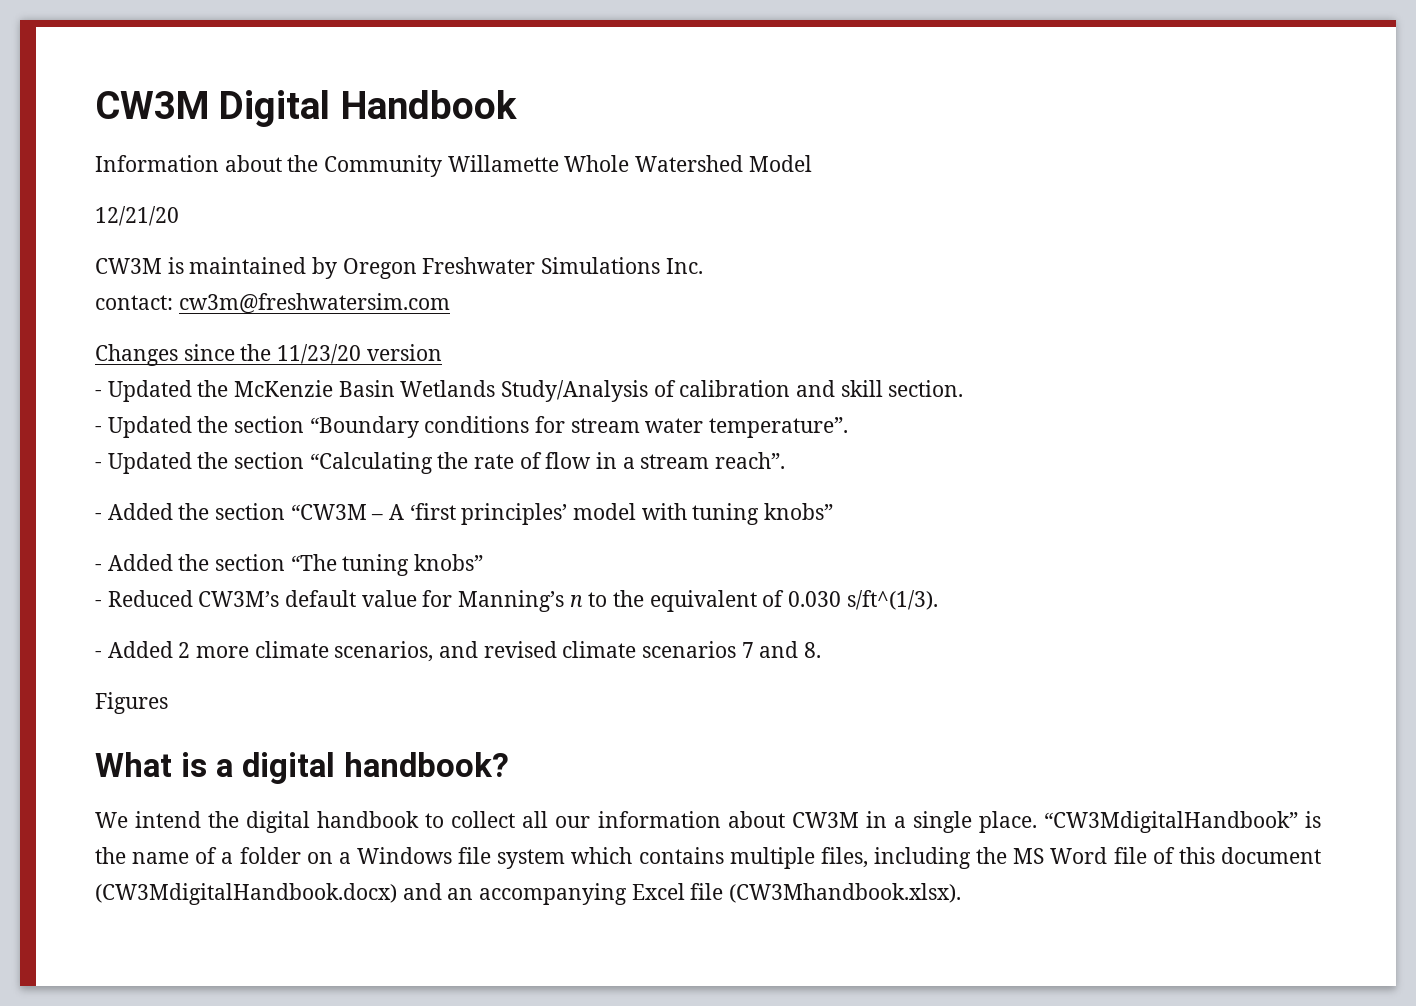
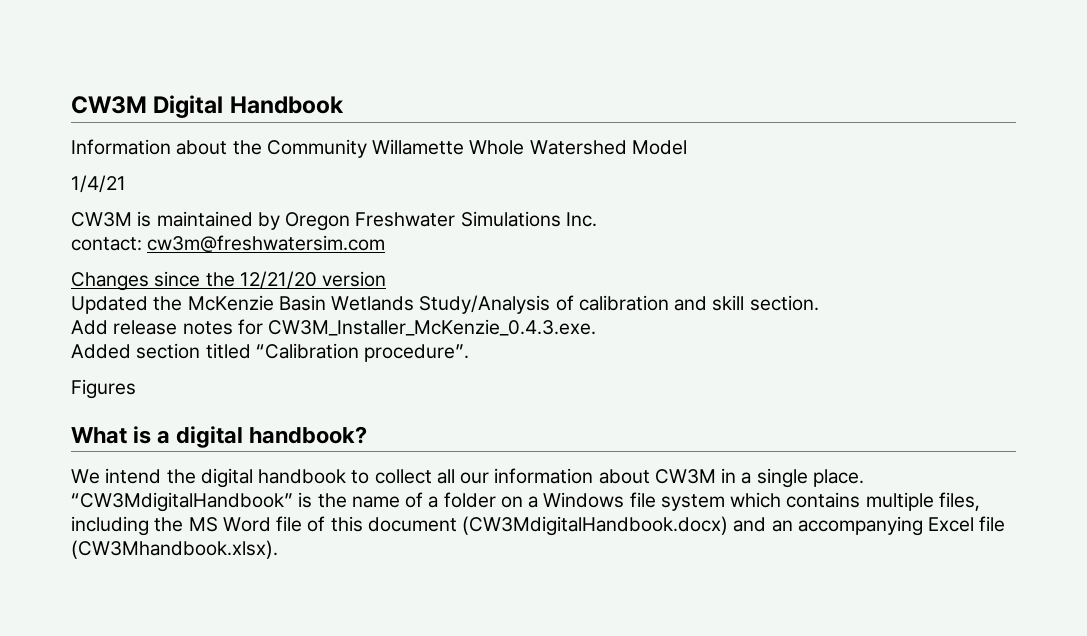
[95,206,179,226] 12/21/20 -> [71,175,126,193] 1/4/21
[277,344,362,364] 11/23/20 -> [239,271,317,289] 12/21/20
[95,390,102,397] - -> (387, 279) none
[95,416,849,438] [95,452,786,474] [95,503,834,525] [95,554,484,576] [95,590,938,612] [95,641,822,662] - Updated the section “Boundary conditions for stream water temperature”. // - Updated the section “Calculating the rate of flow in a stream reach”. // - Added the section “CW3M – A ‘first principles’ model with tuning knobs” // - Added the section “The tuning knobs” // - Reduced CW3M’s default value for Manning’s n to the equivalent of 0.030 s/ft^(1/3). // - Added 2 more climate scenarios, and revised climate scenarios 7 and 8. -> [71,319,597,336] [71,343,470,362] Add release notes for CW3M_Installer_McKenzie_0.4.3.exe. // Added section titled “Calibration procedure”.

